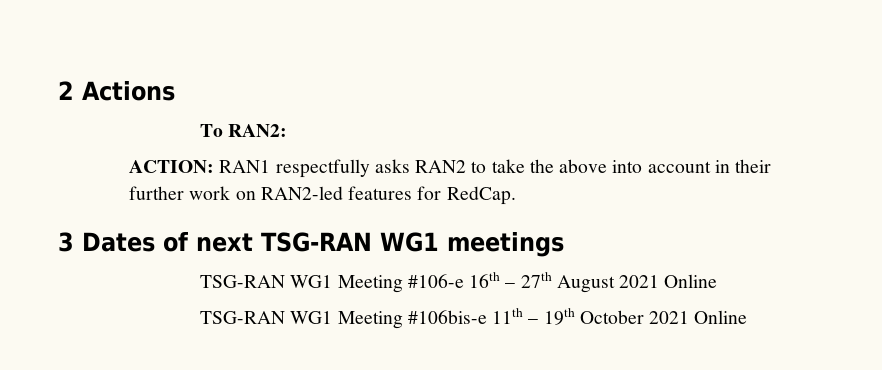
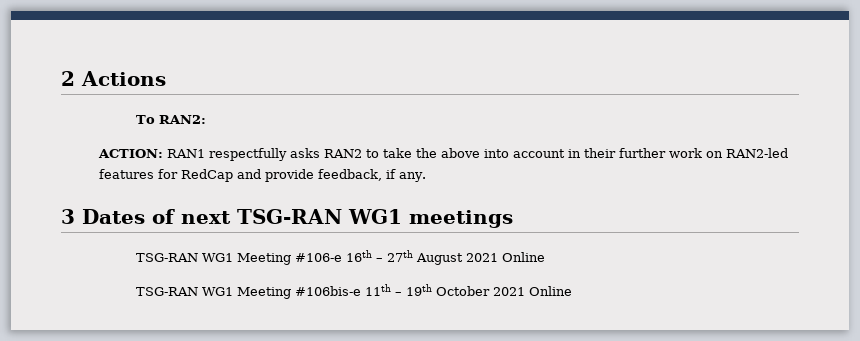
[446,186,516,205] RedCap. -> [180,169,426,182] RedCap and provide feedback, if any.

